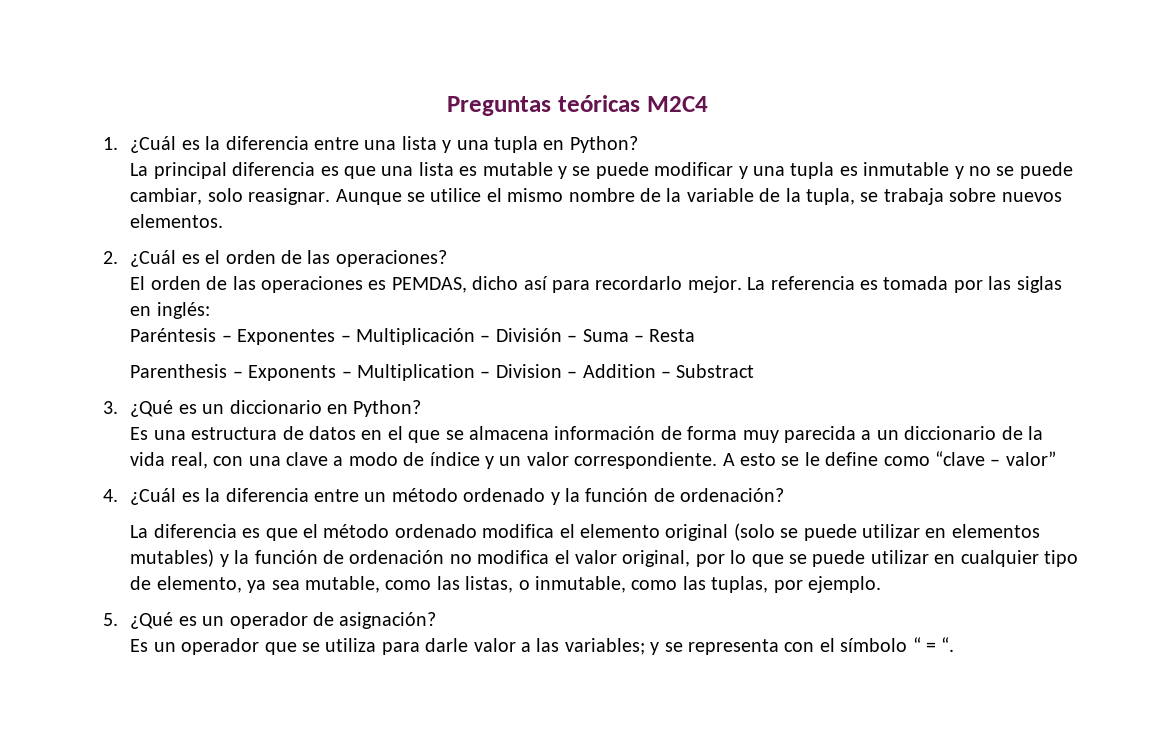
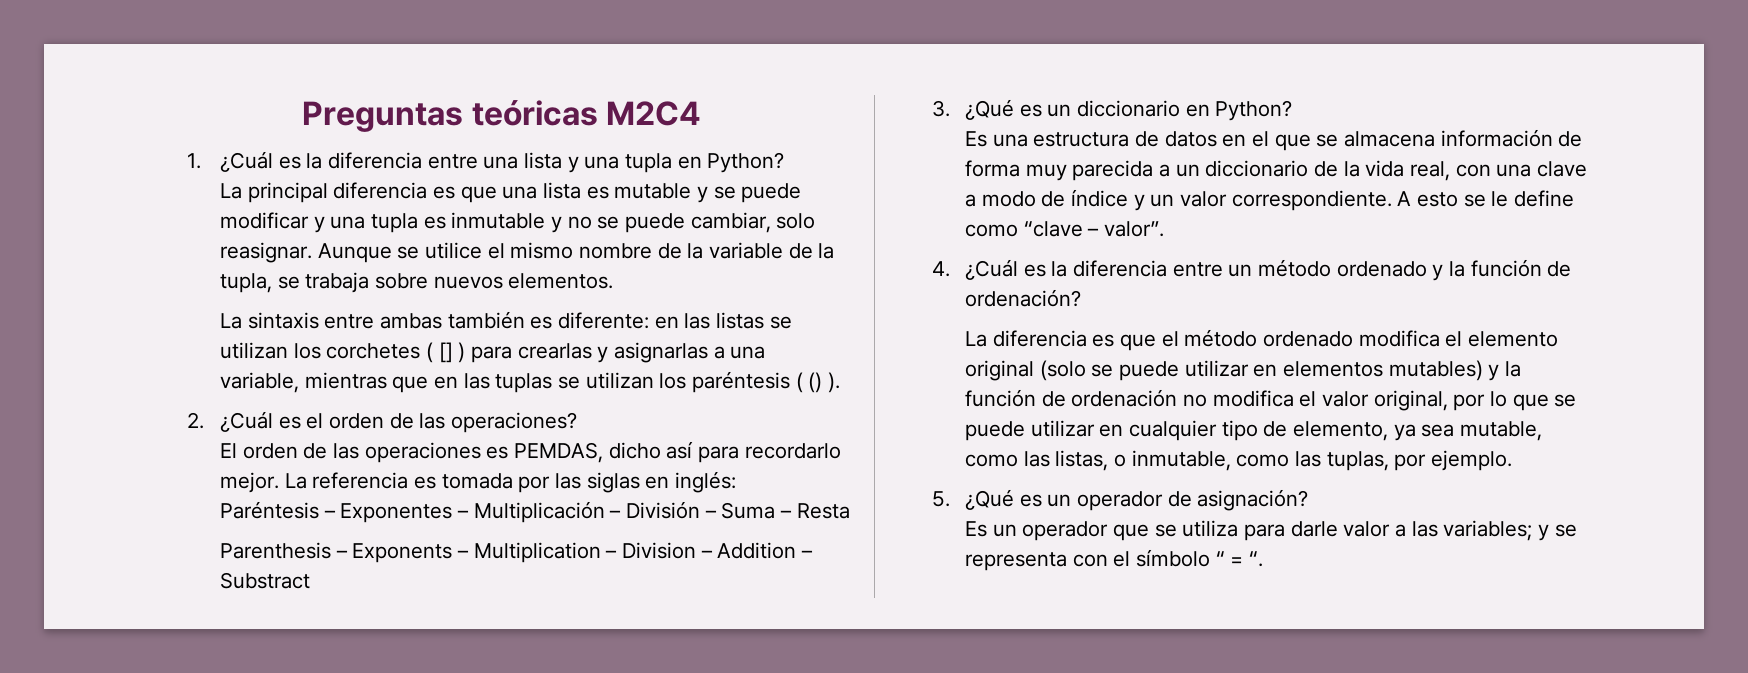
(224, 221) none -> [220,311,792,329] [220,342,766,363] [220,371,841,393] // La sintaxis entre ambas también es diferente: en las listas se utilizan los corchetes ( [] ) para crearlas y asignarlas a una variable, mientras que en las tuplas se utilizan los paréntesis ( () ).
[1005,451,1056,466] valor” -> [1104,221,1165,237] valor”.

